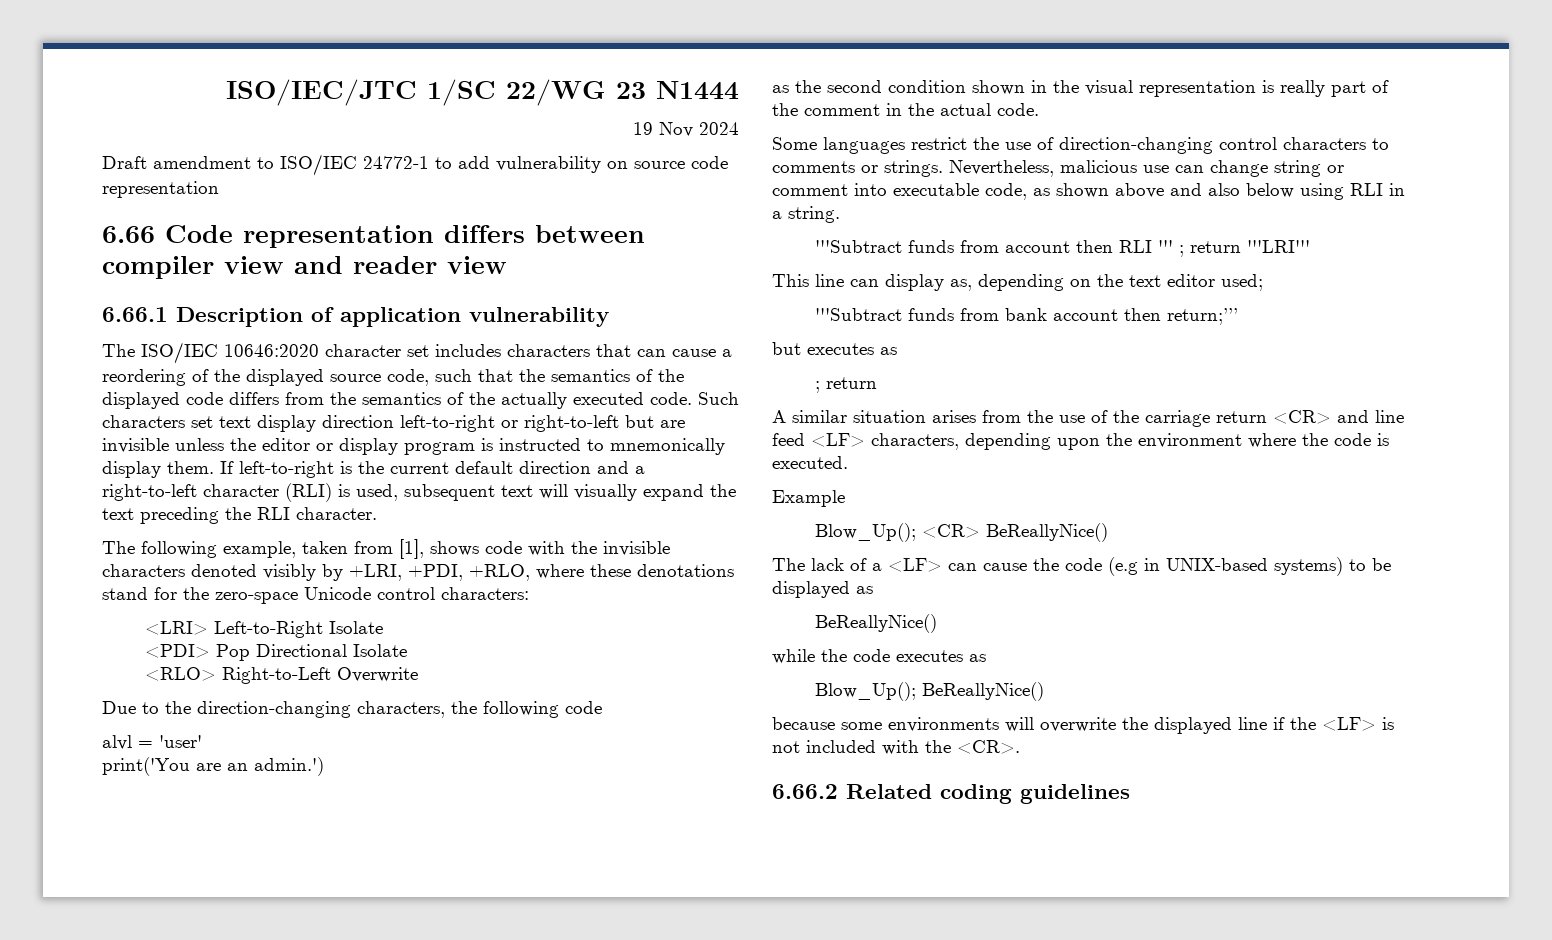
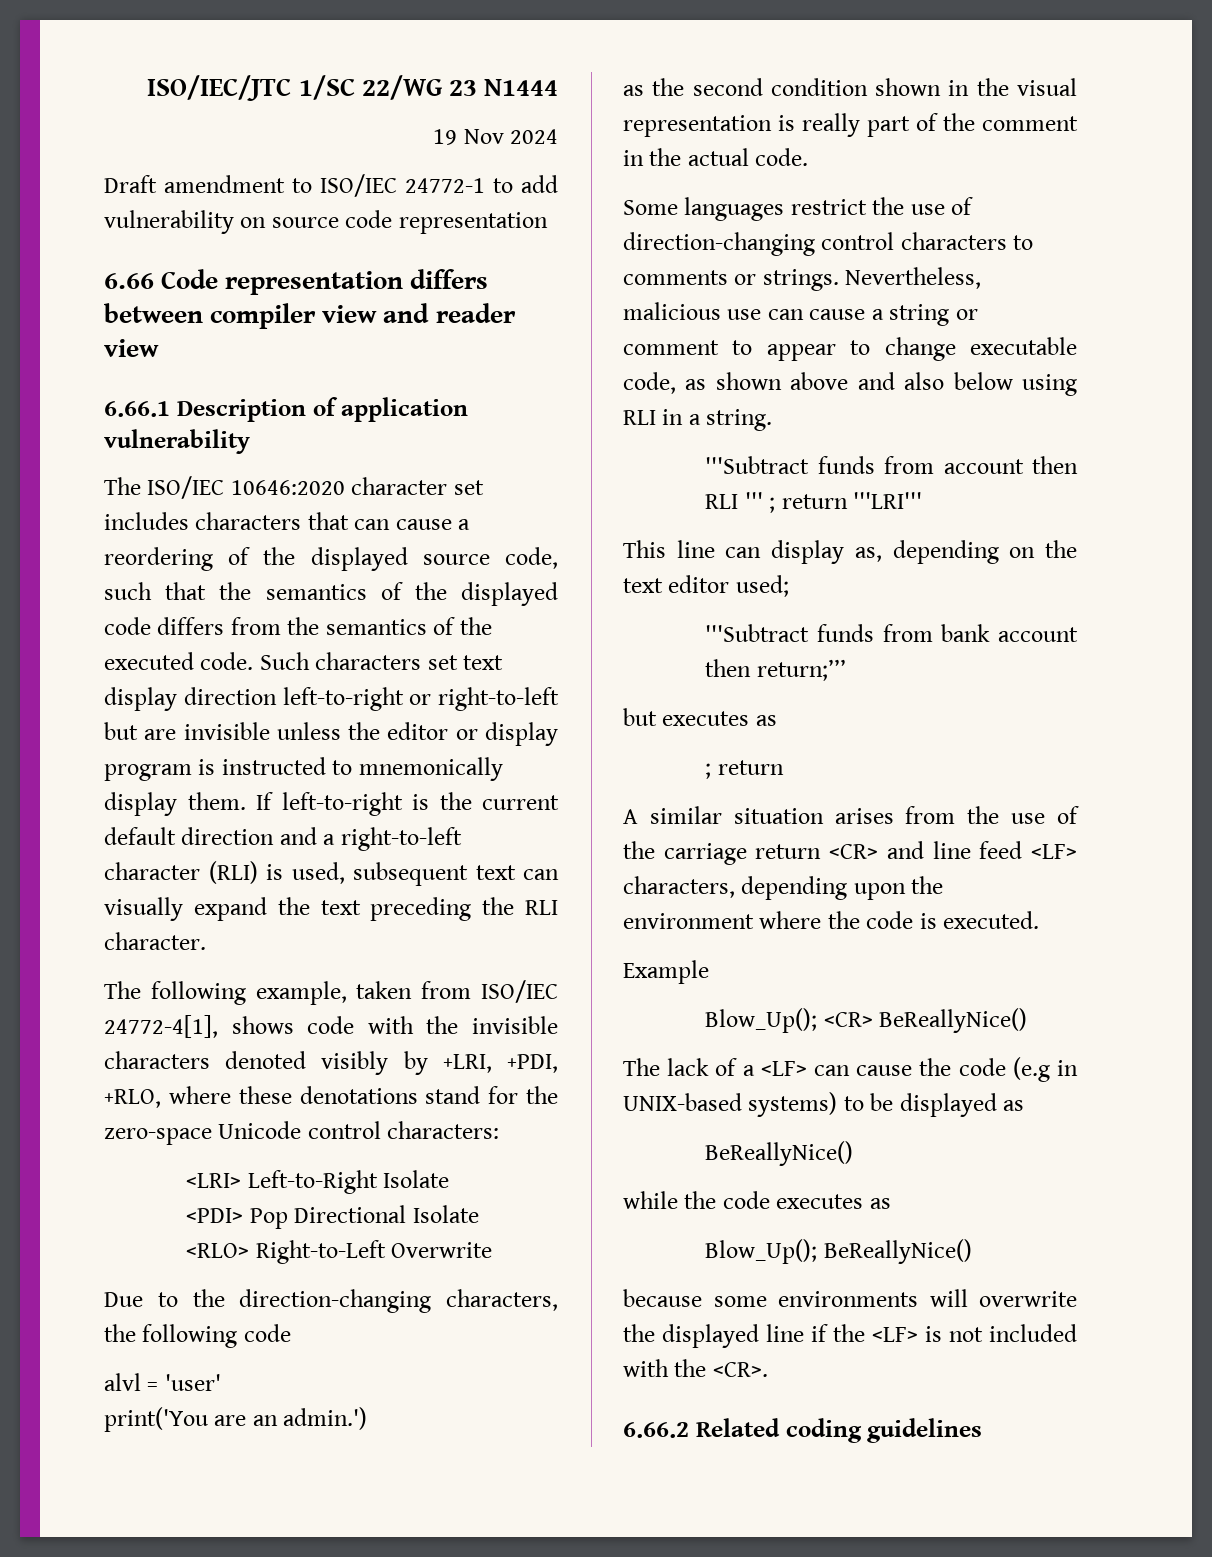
[501,392,567,409] actually -> (492, 626) none
[539,484,568,499] will -> [523,869,559,880] can
[399,539,424,559] [1], -> [481,980,558,1003] [104,1015,218,1038] ISO/IEC 24772-4[1],
[1210,160,1268,177] change -> [809,309,884,320] cause a
[854,183,887,196] into -> [732,337,956,361] to appear to change

